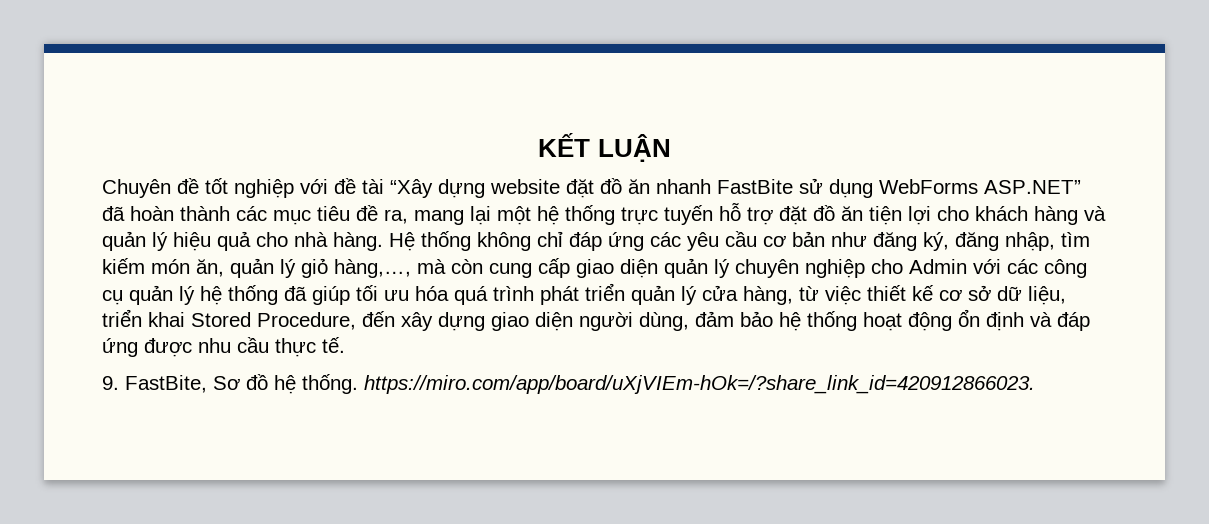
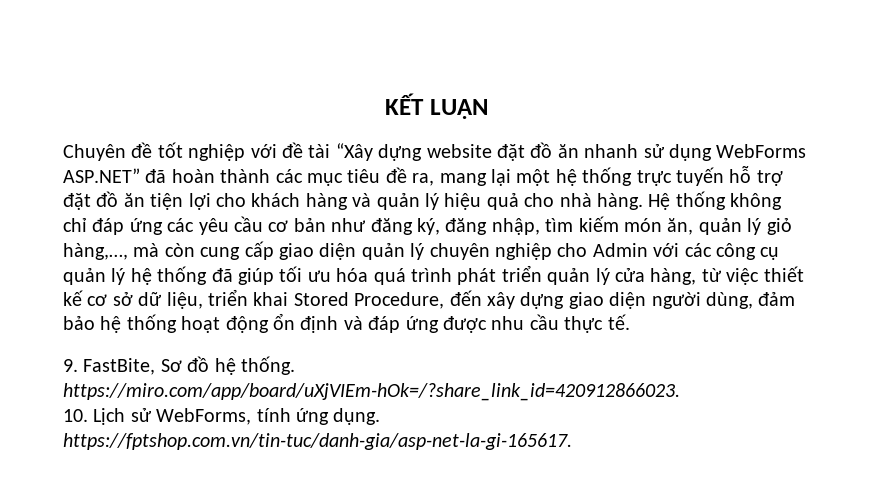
[717,179,793,194] FastBite -> (639, 151) none
(1035, 384) none -> [63,408,381,425] [63,433,572,450] // 10. Lịch sử WebForms, tính ứng dụng. https://fptshop.com.vn/tin-tuc/danh-gia/asp-net-la-gi-165617.

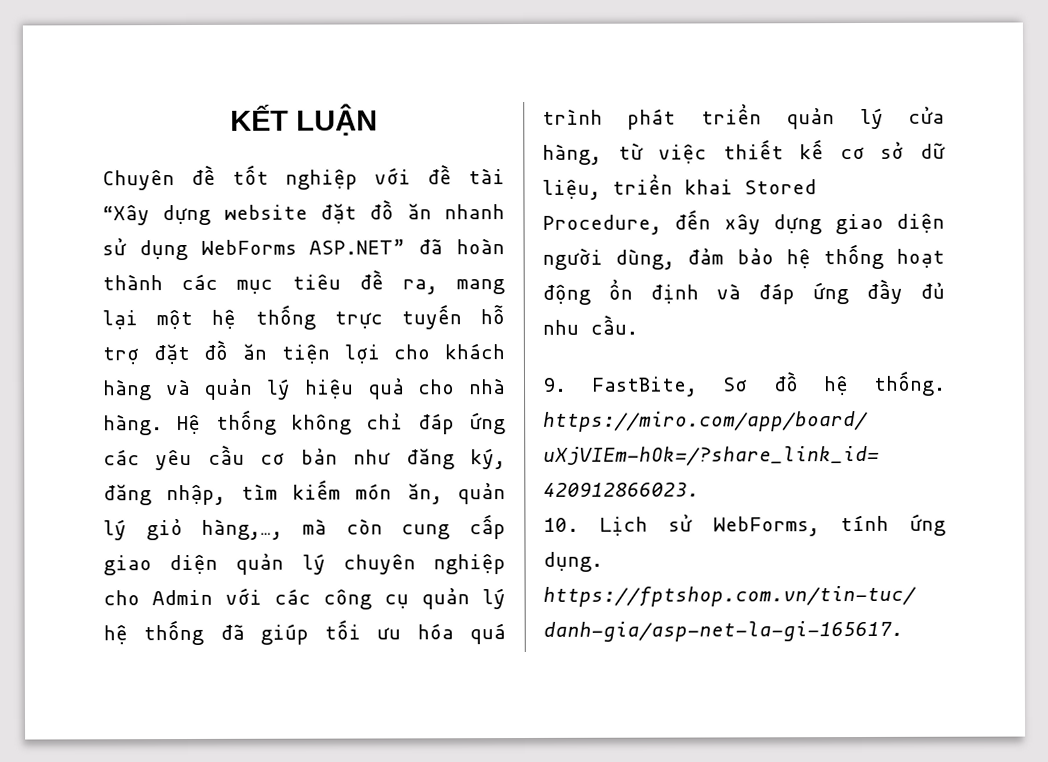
[442,314,630,333] được nhu cầu thực tế. -> [866,278,945,304] [542,314,638,335] đầy đủ nhu cầu.

